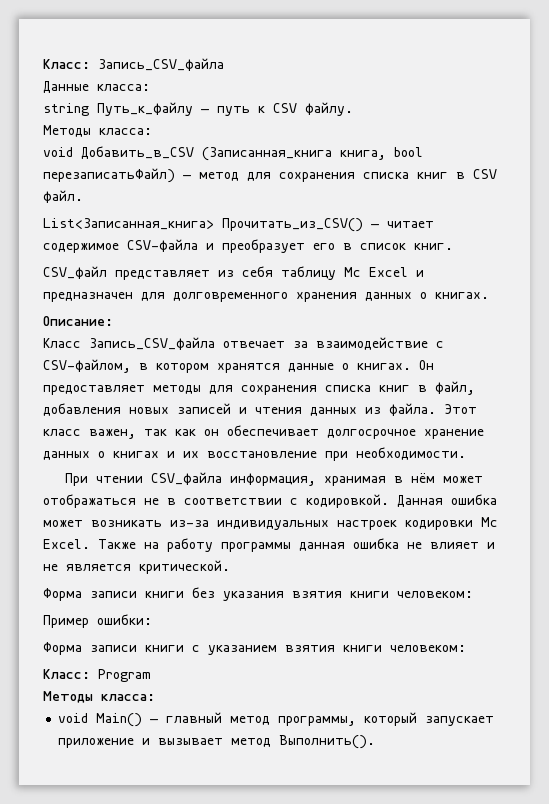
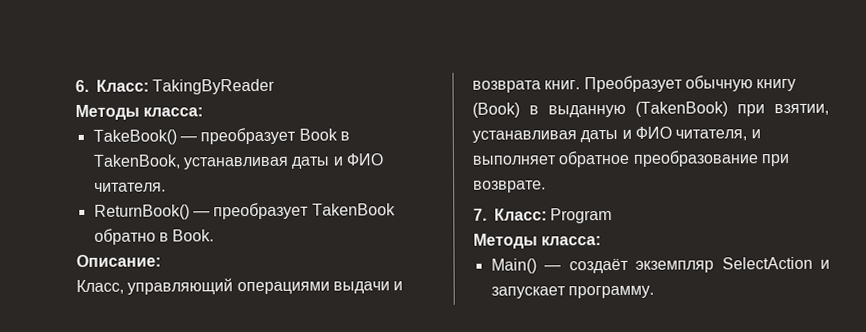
[43,58,224,71] [43,81,150,93] [43,102,353,116] [43,125,152,137] [43,146,423,161] [43,168,497,183] [43,190,83,203] [43,218,434,232] [43,239,453,253] [43,266,424,280] [43,292,489,302] [43,316,113,326] [43,337,444,350] [43,359,434,373] [43,381,475,395] [43,403,477,416] [43,425,484,439] [43,447,466,461] [65,472,484,486] [43,494,497,508] [43,517,498,530] [43,538,495,552] [43,560,230,574] [43,587,473,601] [43,614,152,628] [43,642,466,655] Класс: Запись_CSV_файла // Данные класса: // string Путь_к_файлу — путь к CSV файлу. // Методы класса: // void Добавить_в_CSV (Записанная_книга книга, bool перезаписатьФайл) — метод для сохранения списка книг в CSV файл. // List<Записанная_книга> Прочитать_из_CSV() — читает содержимое CSV-файла и преобразует его в список книг. // CSV_файл представляет из себя таблицу Mc Excel и предназначен для долговременного хранения данных о книгах. // Описание: // Класс Запись_CSV_файла отвечает за взаимодействие с CSV-файлом, в котором хранятся данные о книгах. Он предоставляет методы для сохранения списка книг в файл, добавления новых записей и чтения данных из файла. Этот класс важен, так как он обеспечивает долгосрочное хранение данных о книгах и их восстановление при необходимости. // При чтении CSV_файла информация, хранимая в нём может отображаться не в соответствии с кодировкой. Данная ошибка может возникать из-за индивидуальных настроек кодировки Mc Excel. Также на работу программы данная ошибка не влияет и не является критической. // Форма записи книги без указания взятия книги человеком: // Пример ошибки: // Форма записи книги с указанием взятия книги человеком: // -> [75,78,276,95] [75,104,204,120] [92,127,350,145] [92,153,383,170] [93,182,166,192] [93,202,396,220] [93,228,215,245] [76,254,161,267] [76,278,404,295] [472,75,797,93] [472,101,829,118] [472,126,761,143] [472,150,790,168] [473,180,546,193] [473,208,487,221] 6. Класс: TakingByReader // Методы класса: // TakeBook() — преобразует Book в TakenBook, устанавливая даты и ФИО читателя. // ReturnBook() — преобразует TakenBook обратно в Book. // Описание: // Класс, управляющий операциями выдачи и возврата книг. Преобразует обычную книгу (Book) в выданную (TakenBook) при взятии, устанавливая даты и ФИО читателя, и выполняет обратное преобразование при возврате. // 7.
[58,713,89,723] void -> (602, 241) none
[166,712,495,726] [58,735,376,749] главный метод программы, который запускает приложение и вызывает метод Выполнить(). -> [568,256,830,274] [490,285,654,299] создаёт экземпляр SelectAction и запускает программу.

